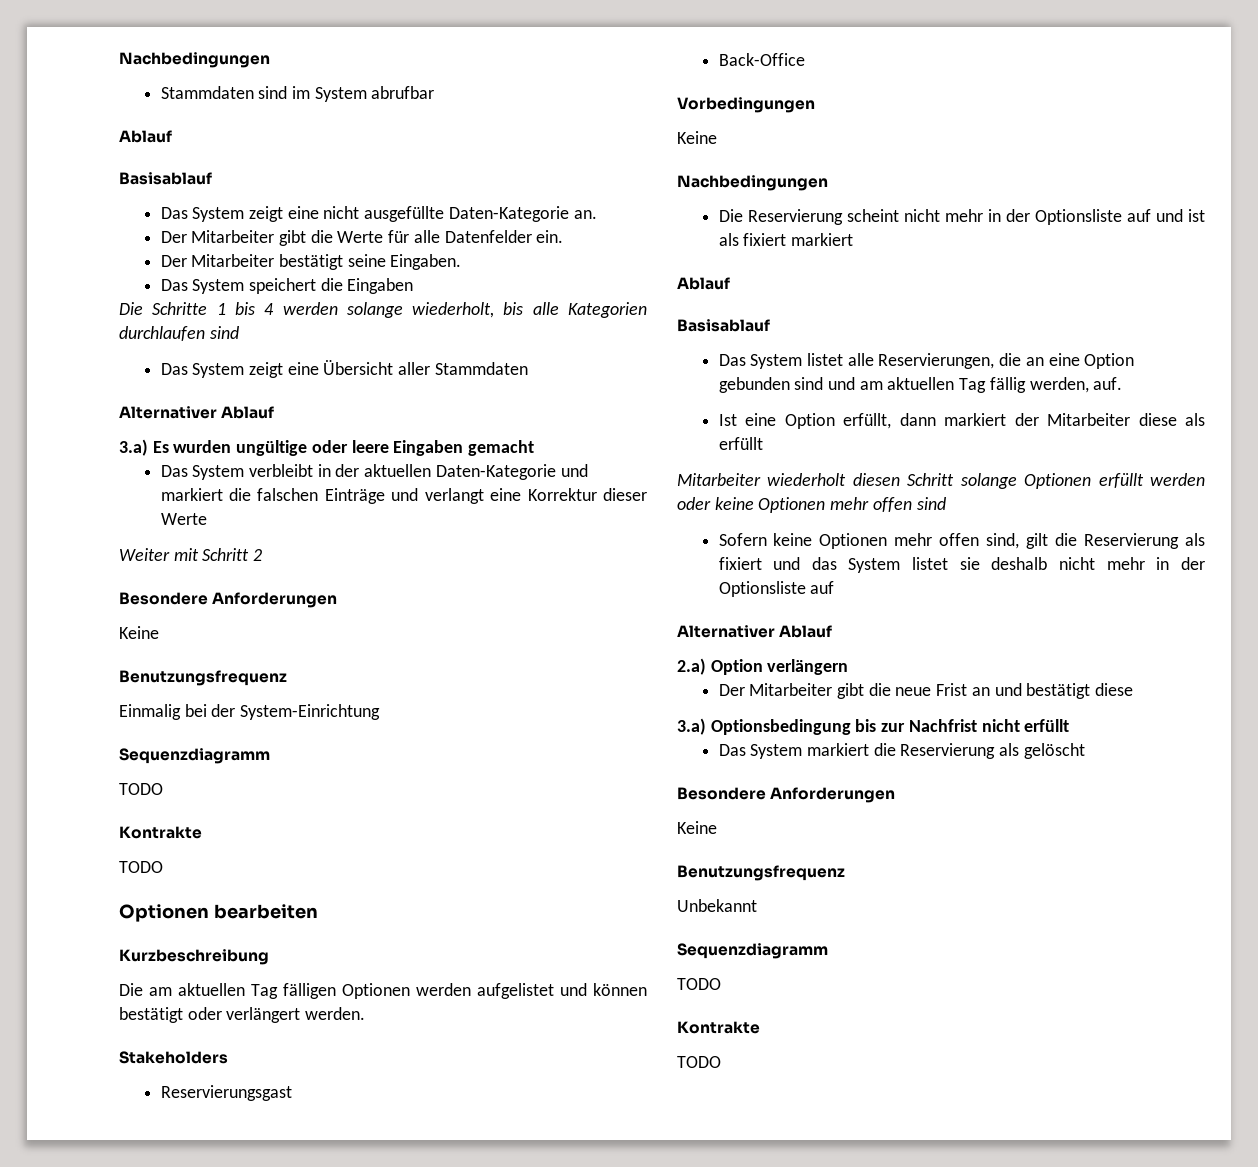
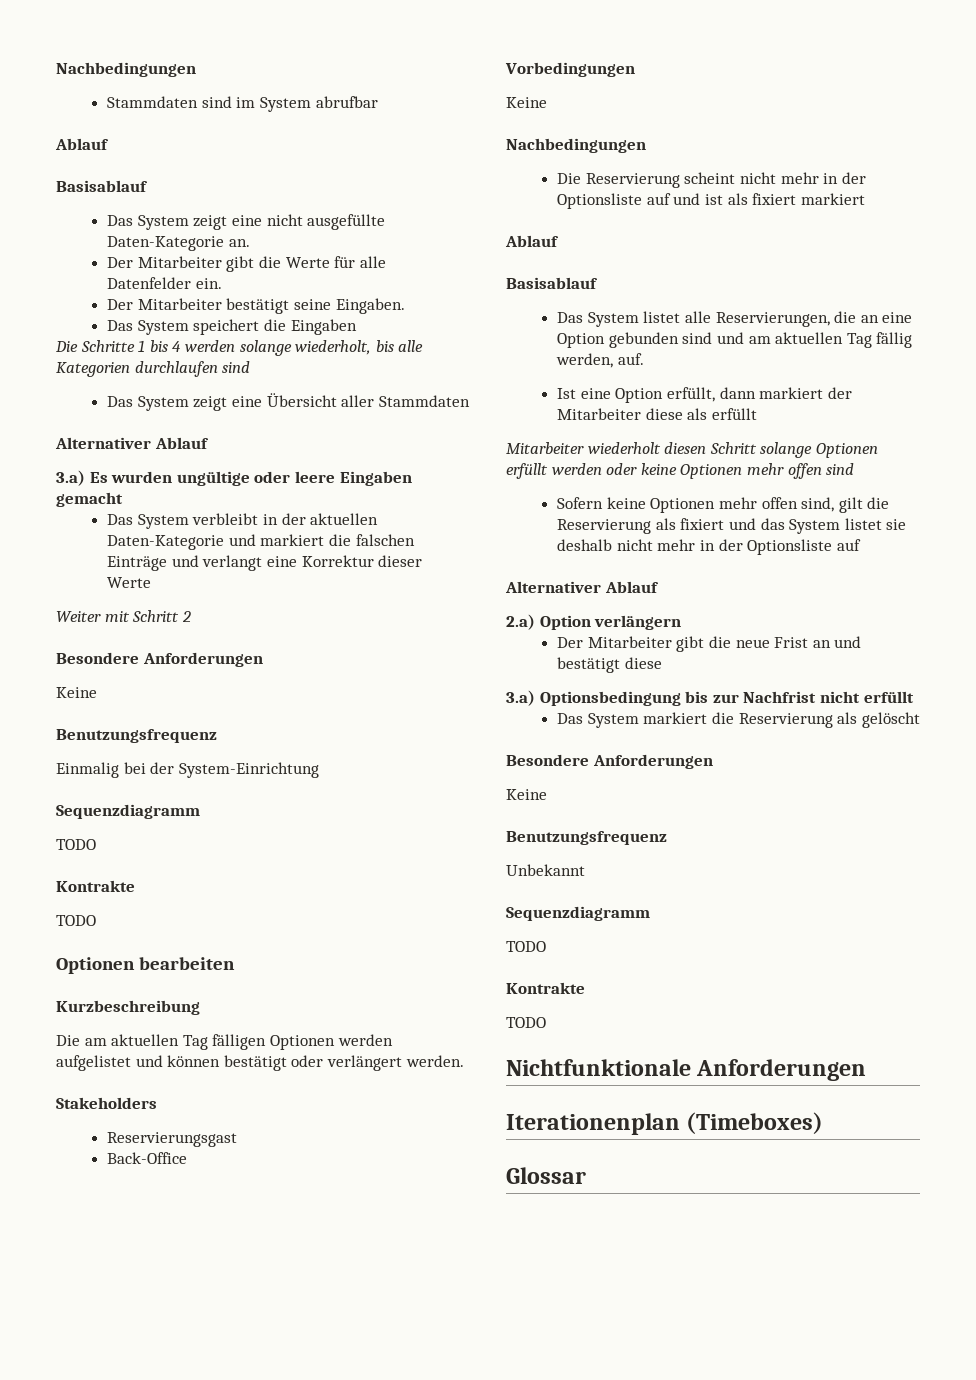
(721, 1062) none -> [506,1059,867,1081] [506,1112,824,1135] [506,1167,586,1184] // Nichtfunktionale Anforderungen // Iterationenplan (Timeboxes) // Glossar

